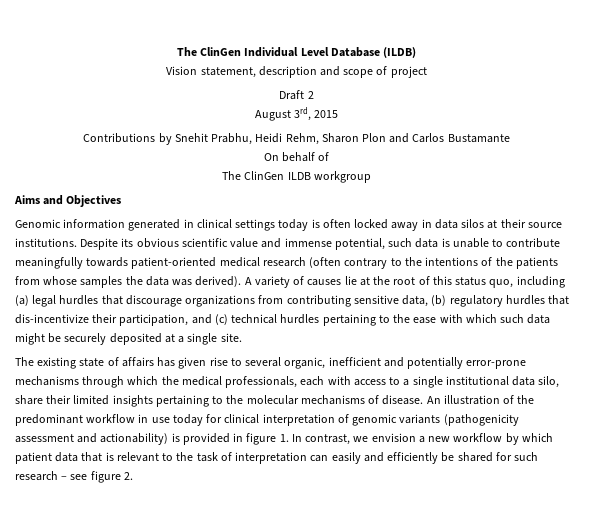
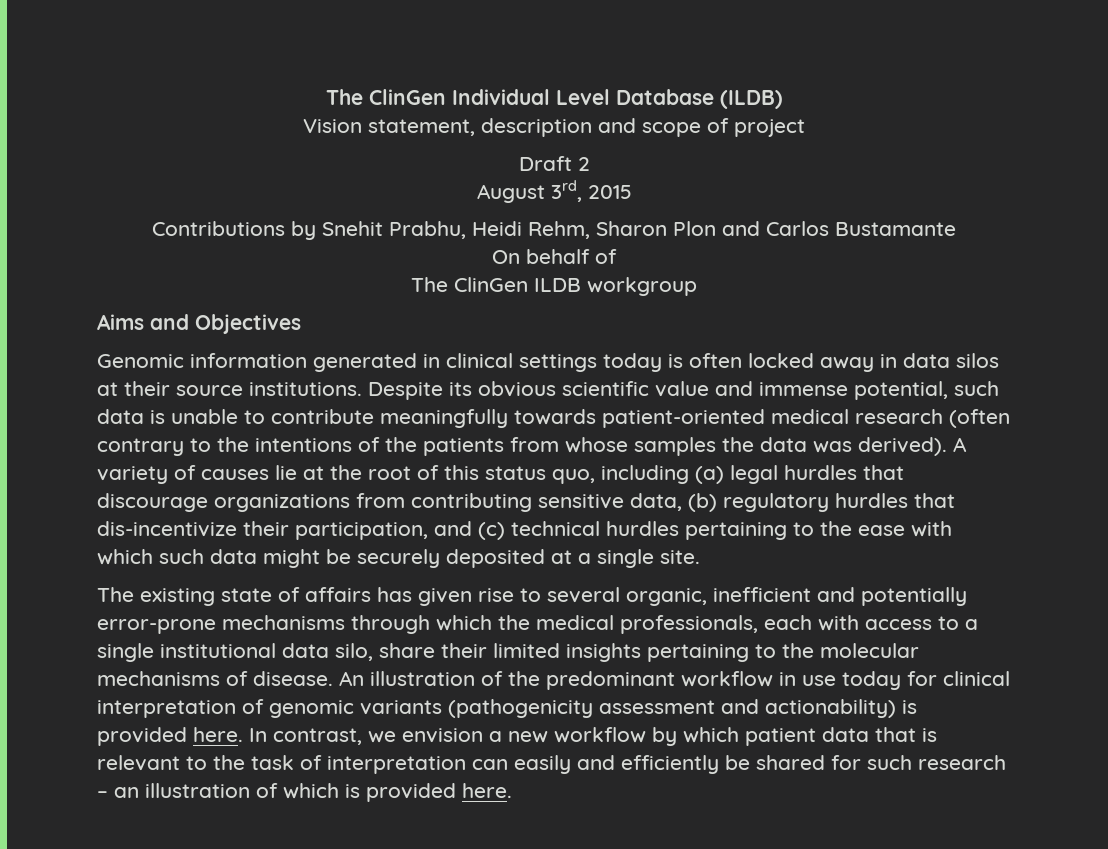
[233,433,289,445] in figure 1. -> [193,727,243,742] here.
[70,471,133,483] see figure 2. -> [114,783,512,802] an illustration of which is provided here.

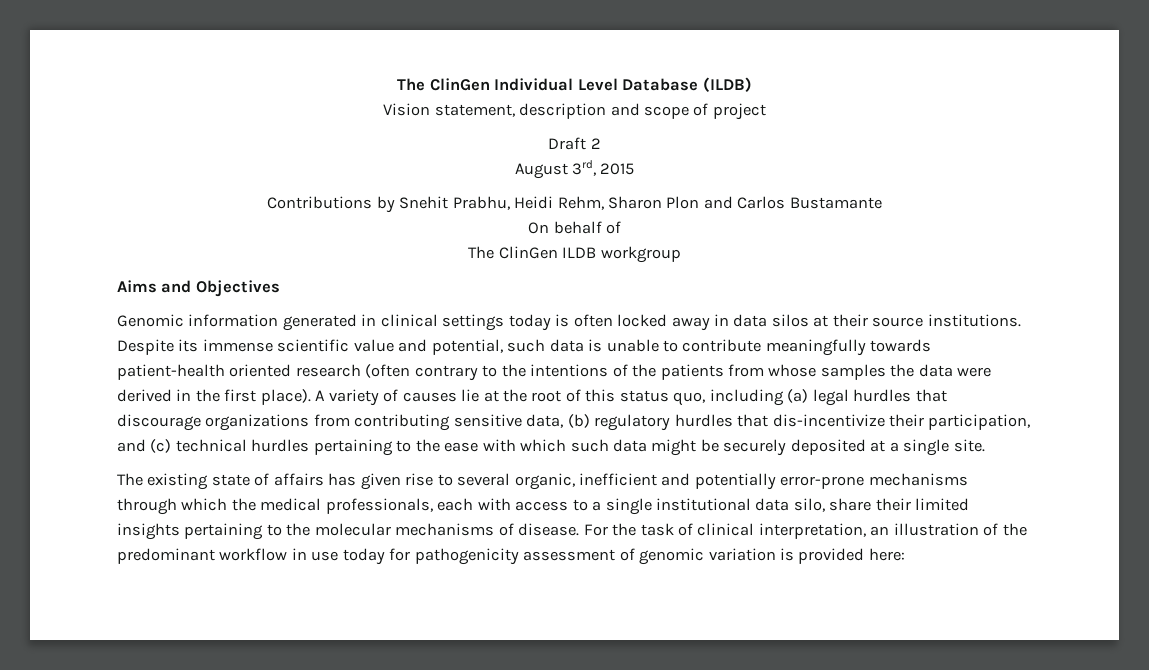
[478,381,556,397] obvious -> [202,339,273,352] immense
[759,382,848,396] immense -> (428, 345) none
[602,409,849,428] patient-oriented medical -> [117,364,292,380] patient-health oriented
[813,437,947,456] was derived). -> [957,367,992,377] [117,389,311,405] were derived in the first place).
[339,671,364,686] An -> [583,523,890,539] For the task of clinical interpretation, an
[943,671,1010,686] [97,699,917,718] [97,727,937,746] [97,755,1006,774] [97,783,512,802] clinical interpretation of genomic variants (pathogenicity assessment and actionability) is provided here. In contrast, we envision a new workflow by which patient data that is relevant to the task of interpretation can easily and efficiently be shared for such research – an illustration of which is provided here. -> [414,548,905,565] pathogenicity assessment of genomic variation is provided here:

